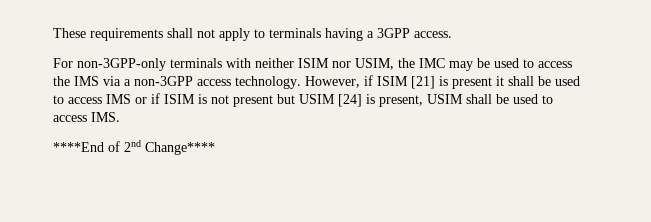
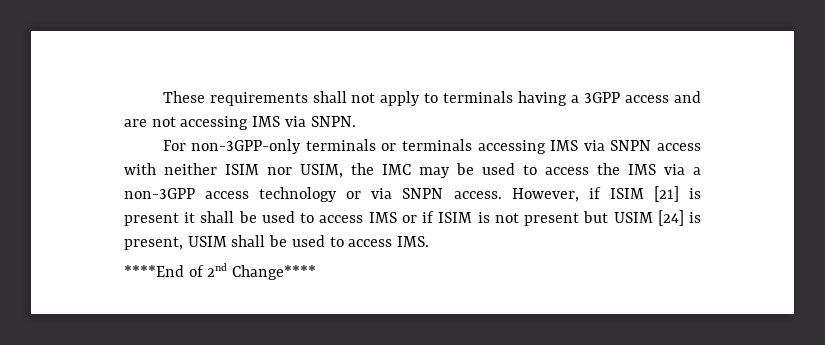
[414,31,452,38] [53,58,222,71] access. // For non-3GPP-only terminals -> [625,91,701,103] [124,116,356,130] [162,139,701,154] access and are not accessing IMS via SNPN. // For non-3GPP-only terminals or terminals accessing IMS via SNPN access
[235,76,301,89] technology. -> [259,187,502,202] technology or via SNPN access.

